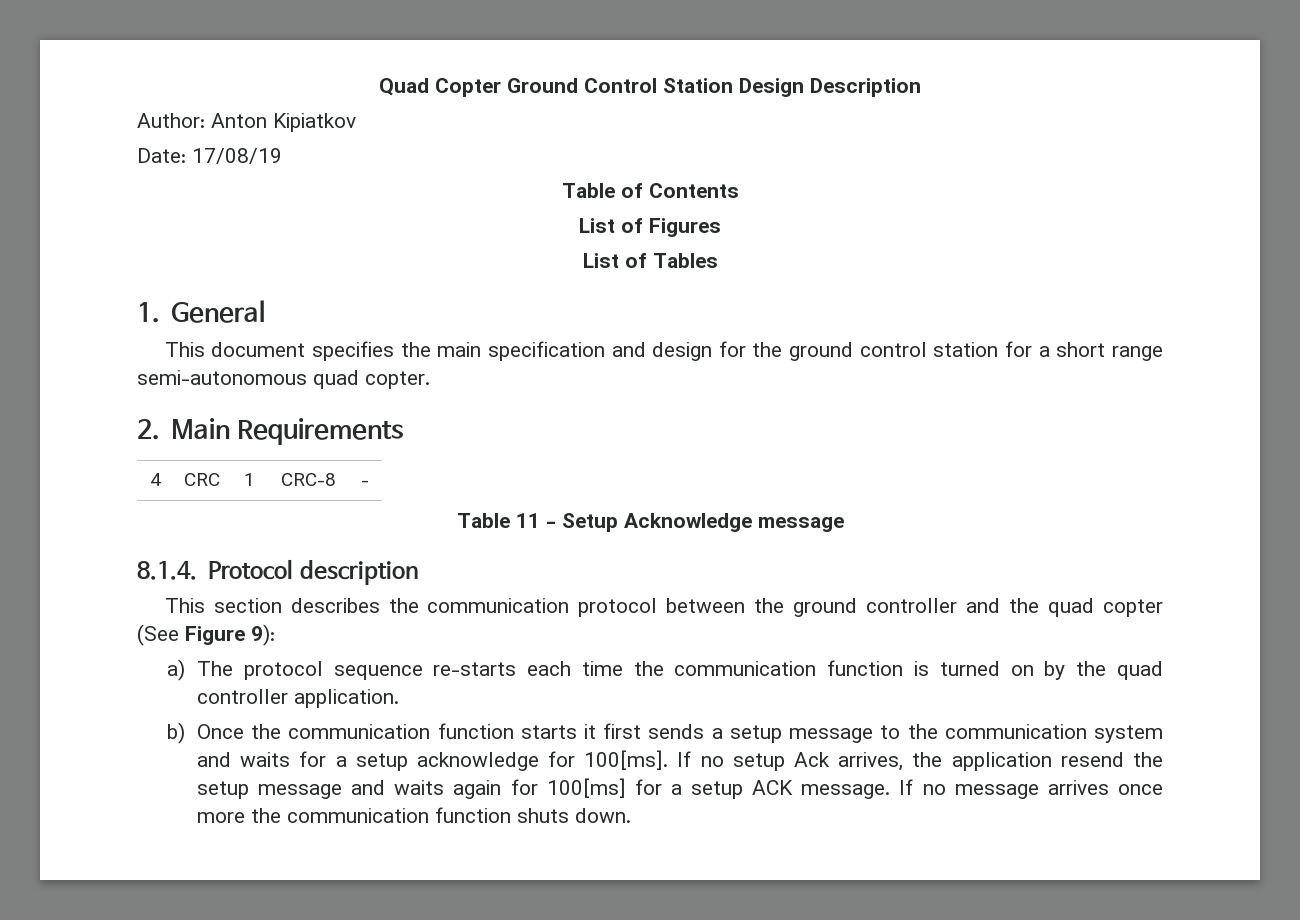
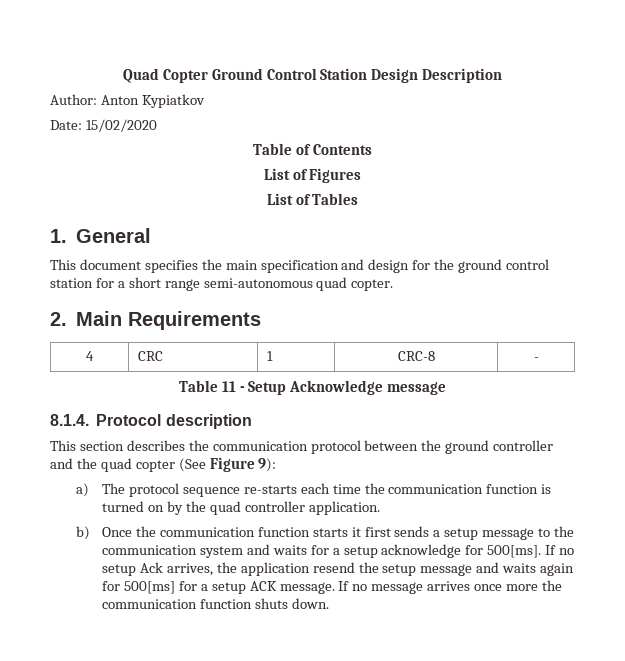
[273,113,356,132] Kipiatkov -> [141,94,205,108] Kypiatkov
[192,148,282,164] 17/08/19 -> [85,119,157,132] 15/02/2020
[584,750,669,770] 100[ms]. -> [487,545,542,558] 500[ms].
[546,778,626,798] 100[ms] -> [123,581,175,594] 500[ms]

